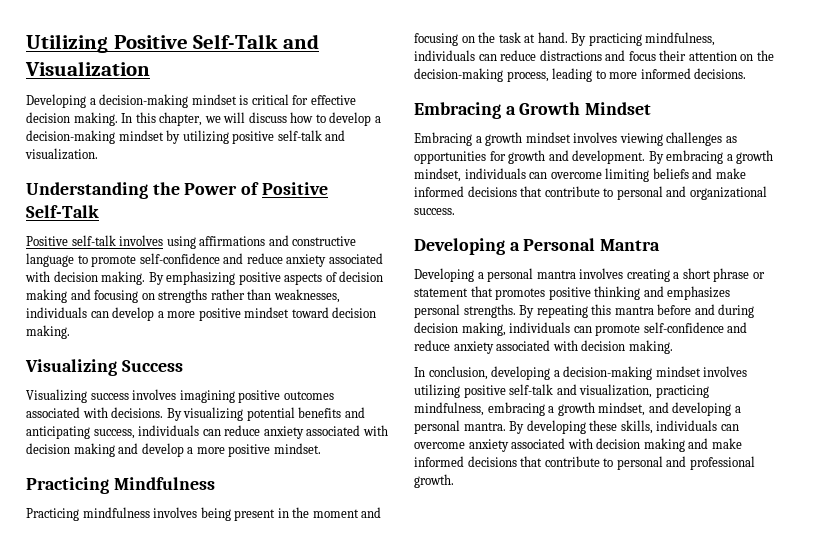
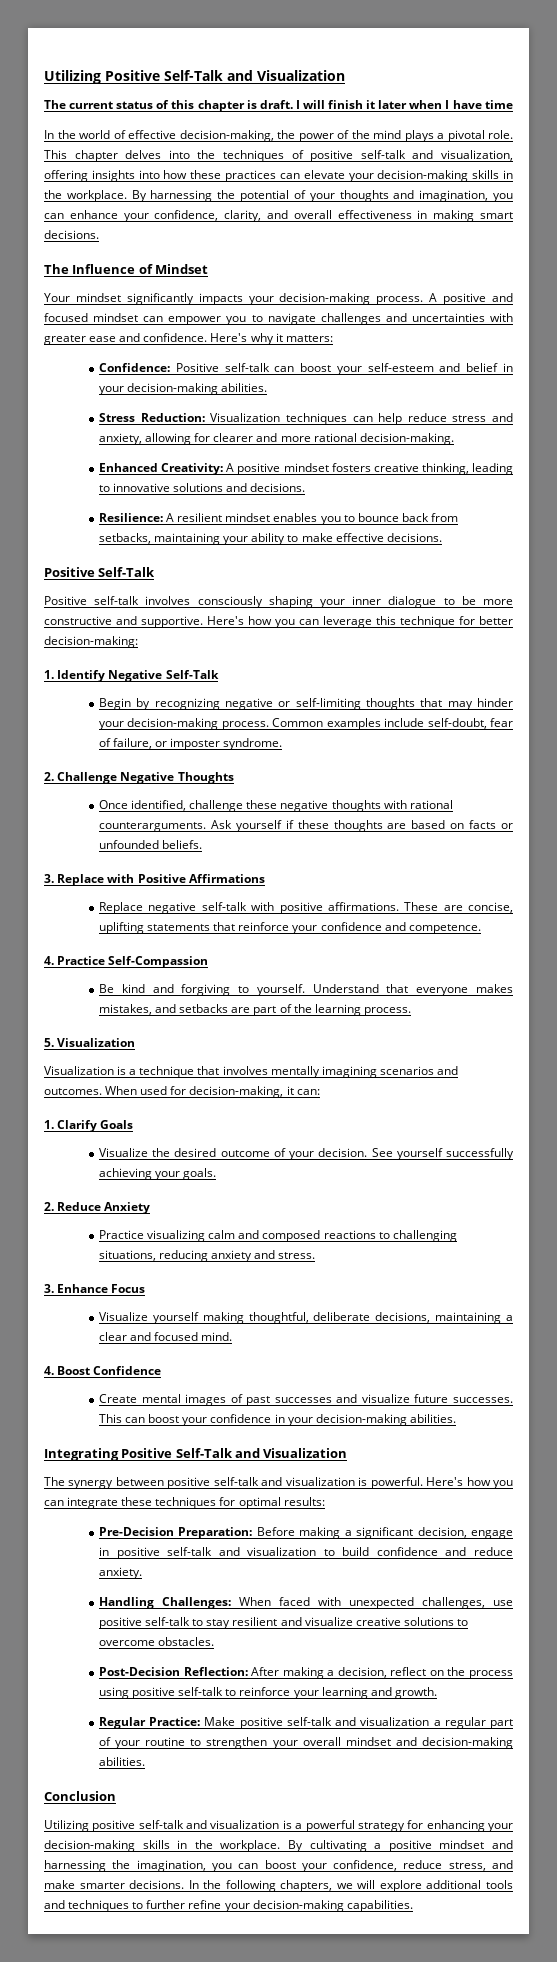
[26,94,356,108] [26,112,381,126] [26,130,346,144] [25,148,98,160] [26,182,260,199] Developing a decision-making mindset is critical for effective decision making. In this chapter, we will discuss how to develop a decision-making mindset by utilizing positive self-talk and visualization. // Understanding the Power of -> [44,100,513,112] [44,130,513,142] [44,150,513,162] [44,170,513,182] [44,190,513,202] [44,210,513,222] [44,230,99,239] [44,264,209,274] [44,293,513,305] [44,313,513,325] [44,333,333,345] [99,363,513,375] [99,383,268,395] [99,413,513,425] [99,433,454,445] [99,463,513,475] [99,483,306,492] [99,513,458,525] [99,533,442,545] The current status of this chapter is draft. I will finish it later when I have time // In the world of effective decision-making, the power of the mind plays a pivotal role. This chapter delves into the techniques of positive self-talk and visualization, offering insights into how these practices can elevate your decision-making skills in the workplace. By harnessing the potential of your thoughts and imagination, you can enhance your confidence, clarity, and overall effectiveness in making smart decisions. // The Influence of Mindset // Your mindset significantly impacts your decision-making process. A positive and focused mindset can empower you to navigate challenges and uncertainties with greater ease and confidence. Here's why it matters: // Confidence: Positive self-talk can boost your self-esteem and belief in your decision-making abilities. // Stress Reduction: Visualization techniques can help reduce stress and anxiety, allowing for clearer and more rational decision-making. // Enhanced Creativity: A positive mindset fosters creative thinking, leading to innovative solutions and decisions. // Resilience: A resilient mindset enables you to bounce back from setbacks, maintaining your ability to make effective decisions. //
[166,235,357,249] [26,253,383,267] [25,271,384,285] [26,289,340,303] [26,307,377,321] [26,325,70,339] [25,359,183,376] [26,389,334,403] [26,407,365,421] [26,425,388,439] [26,443,321,457] [26,477,215,494] [26,507,382,521] [414,32,716,46] [414,50,774,61] [414,68,747,82] [414,102,652,119] [414,132,737,146] [414,150,774,164] [414,168,746,182] [414,186,767,200] [414,208,455,215] [414,238,661,255] [414,268,765,282] [414,286,731,300] [414,304,755,318] [414,322,748,336] [414,340,673,354] [414,366,748,380] [414,384,709,398] [414,402,741,416] [414,420,739,434] [414,438,742,452] [414,456,755,470] [414,474,454,488] using affirmations and constructive language to promote self-confidence and reduce anxiety associated with decision making. By emphasizing positive aspects of decision making and focusing on strengths rather than weaknesses, individuals can develop a more positive mindset toward decision making. // Visualizing Success // Visualizing success involves imagining positive outcomes associated with decisions. By visualizing potential benefits and anticipating success, individuals can reduce anxiety associated with decision making and develop a more positive mindset. // Practicing Mindfulness // Practicing mindfulness involves being present in the moment and focusing on the task at hand. By practicing mindfulness, individuals can reduce distractions and focus their attention on the decision-making process, leading to more informed decisions. // Embracing a Growth Mindset // Embracing a growth mindset involves viewing challenges as opportunities for growth and development. By embracing a growth mindset, individuals can overcome limiting beliefs and make informed decisions that contribute to personal and organizational success. // Developing a Personal Mantra // Developing a personal mantra involves creating a short phrase or statement that promotes positive thinking and emphasizes personal strengths. By repeating this mantra before and during decision making, individuals can promote self-confidence and reduce anxiety associated with decision making. // In conclusion, developing a decision-making mindset involves utilizing positive self-talk and visualization, practicing mindfulness, embracing a growth mindset, and developing a personal mantra. By developing these skills, individuals can overcome anxiety associated with decision making and make informed decisions that contribute to personal and professional growth. -> [197,596,513,608] [44,616,513,628] [44,636,138,648] [44,670,219,682] [99,698,513,710] [99,718,513,730] [99,738,283,750] [44,772,234,784] [99,800,453,812] [99,820,513,832] [99,840,203,849] [44,874,265,886] [99,902,513,914] [99,922,481,934] [44,956,209,968] [99,984,513,996] [99,1004,411,1016] [44,1038,136,1047] [44,1066,458,1078] [44,1086,320,1098] [44,1120,134,1132] [99,1148,514,1160] [99,1168,217,1180] [44,1202,151,1214] [99,1230,457,1242] [99,1250,316,1262] [44,1284,146,1293] [99,1312,513,1324] [99,1332,233,1341] [44,1366,162,1375] [99,1394,513,1406] [99,1414,456,1426] [44,1448,348,1461] [44,1477,513,1489] [44,1497,325,1509] [99,1527,513,1539] [99,1547,513,1559] [99,1567,143,1579] [99,1597,513,1609] [99,1617,468,1629] [99,1637,215,1646] [99,1667,513,1679] [99,1687,437,1699] [99,1717,513,1729] [99,1737,513,1749] [99,1757,146,1766] [44,1791,116,1801] [44,1820,514,1832] [44,1840,514,1852] [44,1860,513,1872] [44,1880,513,1892] [44,1900,413,1912] consciously shaping your inner dialogue to be more constructive and supportive. Here's how you can leverage this technique for better decision-making: // 1. Identify Negative Self-Talk // Begin by recognizing negative or self-limiting thoughts that may hinder your decision-making process. Common examples include self-doubt, fear of failure, or imposter syndrome. // 2. Challenge Negative Thoughts // Once identified, challenge these negative thoughts with rational counterarguments. Ask yourself if these thoughts are based on facts or unfounded beliefs. // 3. Replace with Positive Affirmations // Replace negative self-talk with positive affirmations. These are concise, uplifting statements that reinforce your confidence and competence. // 4. Practice Self-Compassion // Be kind and forgiving to yourself. Understand that everyone makes mistakes, and setbacks are part of the learning process. // 5. Visualization // Visualization is a technique that involves mentally imagining scenarios and outcomes. When used for decision-making, it can: // 1. Clarify Goals // Visualize the desired outcome of your decision. See yourself successfully achieving your goals. // 2. Reduce Anxiety // Practice visualizing calm and composed reactions to challenging situations, reducing anxiety and stress. // 3. Enhance Focus // Visualize yourself making thoughtful, deliberate decisions, maintaining a clear and focused mind. // 4. Boost Confidence // Create mental images of past successes and visualize future successes. This can boost your confidence in your decision-making abilities. // Integrating Positive Self-Talk and Visualization // The synergy between positive self-talk and visualization is powerful. Here's how you can integrate these techniques for optimal results: // Pre-Decision Preparation: Before making a significant decision, engage in positive self-talk and visualization to build confidence and reduce anxiety. // Handling Challenges: When faced with unexpected challenges, use positive self-talk to stay resilient and visualize creative solutions to overcome obstacles. // Post-Decision Reflection: After making a decision, reflect on the process using positive self-talk to reinforce your learning and growth. // Regular Practice: Make positive self-talk and visualization a regular part of your routine to strengthen your overall mindset and decision-making abilities. // Conclusion // Utilizing positive self-talk and visualization is a powerful strategy for enhancing your decision-making skills in the workplace. By cultivating a positive mindset and harnessing the imagination, you can boost your confidence, reduce stress, and make smarter decisions. In the following chapters, we will explore additional tools and techniques to further refine your decision-making capabilities.

